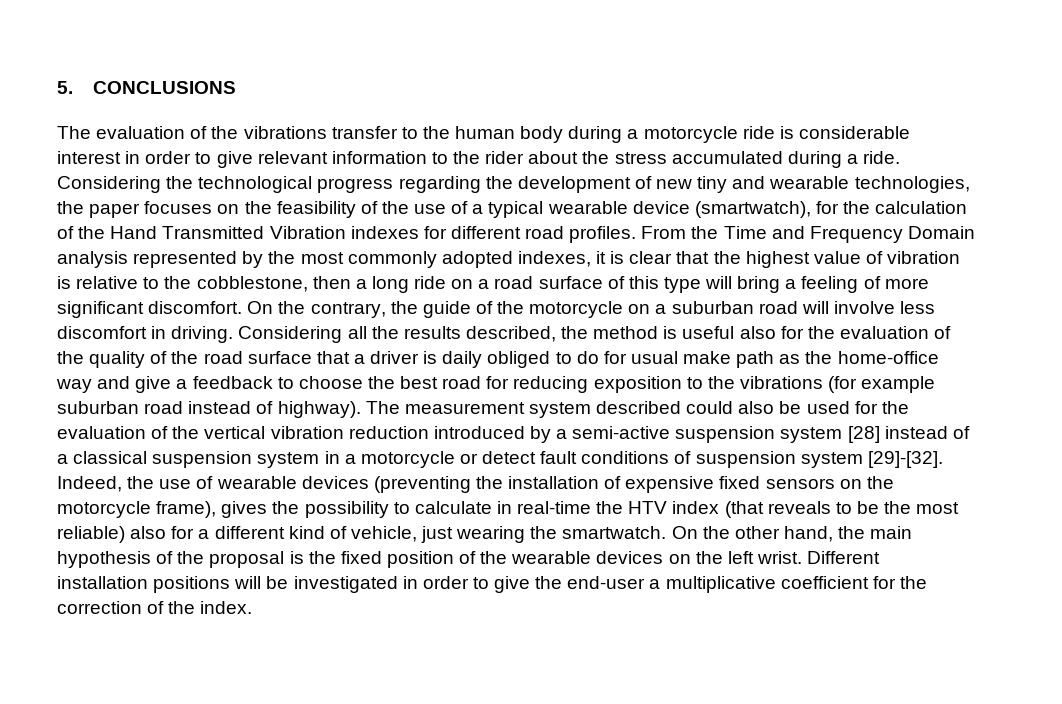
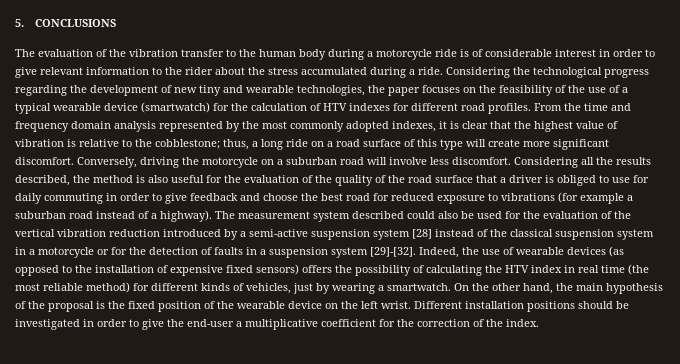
[243,126,327,139] vibrations -> [129,49,178,57] vibration
(794, 132) none -> [472,49,483,57] of
[694,201,811,218] (smartwatch), -> [141,102,210,113] (smartwatch)
[78,226,346,239] the Hand Transmitted Vibration -> [323,103,347,111] HTV
[723,226,975,243] Time and Frequency Domain -> [584,103,631,111] [15,121,111,132] time and frequency domain
[196,276,351,292] cobblestone, then -> [155,139,249,150] cobblestone; thus,
[737,276,929,293] [57,301,493,318] bring a feeling of more significant discomfort. On the contrary, the guide of -> [488,139,609,150] [15,157,179,168] create more significant discomfort. Conversely, driving
[57,326,234,343] discomfort in driving. -> [452,157,511,165] discomfort.
[682,326,776,339] useful also -> [148,175,204,183] also useful
[442,351,483,368] daily -> (554, 179) none
[576,351,939,368] [56,376,294,393] do for usual make path as the home-office way and give a feedback to -> [612,175,649,183] [15,193,260,204] use for daily commuting in order to give feedback and
[513,376,735,393] reducing exposition to the -> [391,193,498,204] reduced exposure to
(936, 384) none -> [627,195,633,201] a
(274, 407) none -> [151,213,157,219] a
[57,454,68,464] a -> [490,229,507,237] the
[482,451,692,464] detect fault conditions of -> [111,247,266,255] for the detection of faults in a
[373,476,471,493] (preventing -> [609,246,624,257] [15,265,72,276] (as opposed to
[765,476,894,489] [57,501,960,518] [57,526,558,543] sensors on the motorcycle frame), gives the possibility to calculate in real-time the HTV index (that reveals to be the most reliable) also for a different kind of vehicle, just wearing the -> [256,264,649,276] [15,282,384,294] sensors) offers the possibility of calculating the HTV index in real time (the most reliable method) for different kinds of vehicles, just by wearing a
[596,551,664,564] devices -> [288,301,322,309] device
[234,576,262,589] will -> [578,301,613,309] should

